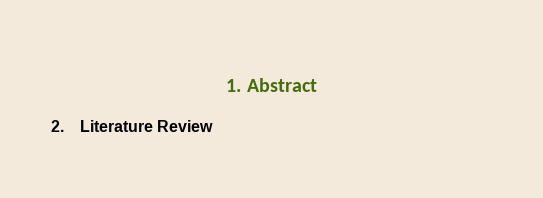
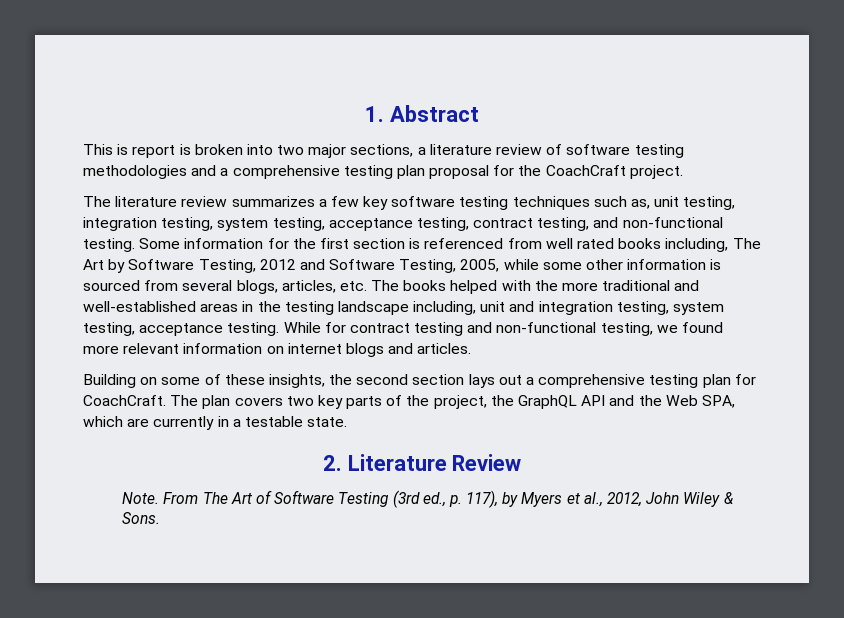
[51,120,213,132] 2. Literature Review -> [83,144,684,158] [83,165,683,179] [83,196,736,210] [83,217,723,231] [83,238,761,252] [83,259,722,273] [83,280,700,294] [83,301,725,315] [83,322,724,336] [83,343,472,357] [83,374,756,388] [83,395,735,409] [83,416,348,430] [322,454,522,471] [122,490,733,508] [122,512,161,524] This is report is broken into two major sections, a literature review of software testing methodologies and a comprehensive testing plan proposal for the CoachCraft project. // The literature review summarizes a few key software testing techniques such as, unit testing, integration testing, system testing, acceptance testing, contract testing, and non-functional testing. Some information for the first section is referenced from well rated books including, The Art by Software Testing, 2012 and Software Testing, 2005, while some other information is sourced from several blogs, articles, etc. The books helped with the more traditional and well-established areas in the testing landscape including, unit and integration testing, system testing, acceptance testing. While for contract testing and non-functional testing, we found more relevant information on internet blogs and articles. // Building on some of these insights, the second section lays out a comprehensive testing plan for CoachCraft. The plan covers two key parts of the project, the GraphQL API and the Web SPA, which are currently in a testable state. // 2. Literature Review // Note. From The Art of Software Testing (3rd ed., p. 117), by Myers et al., 2012, John Wiley & Sons.

